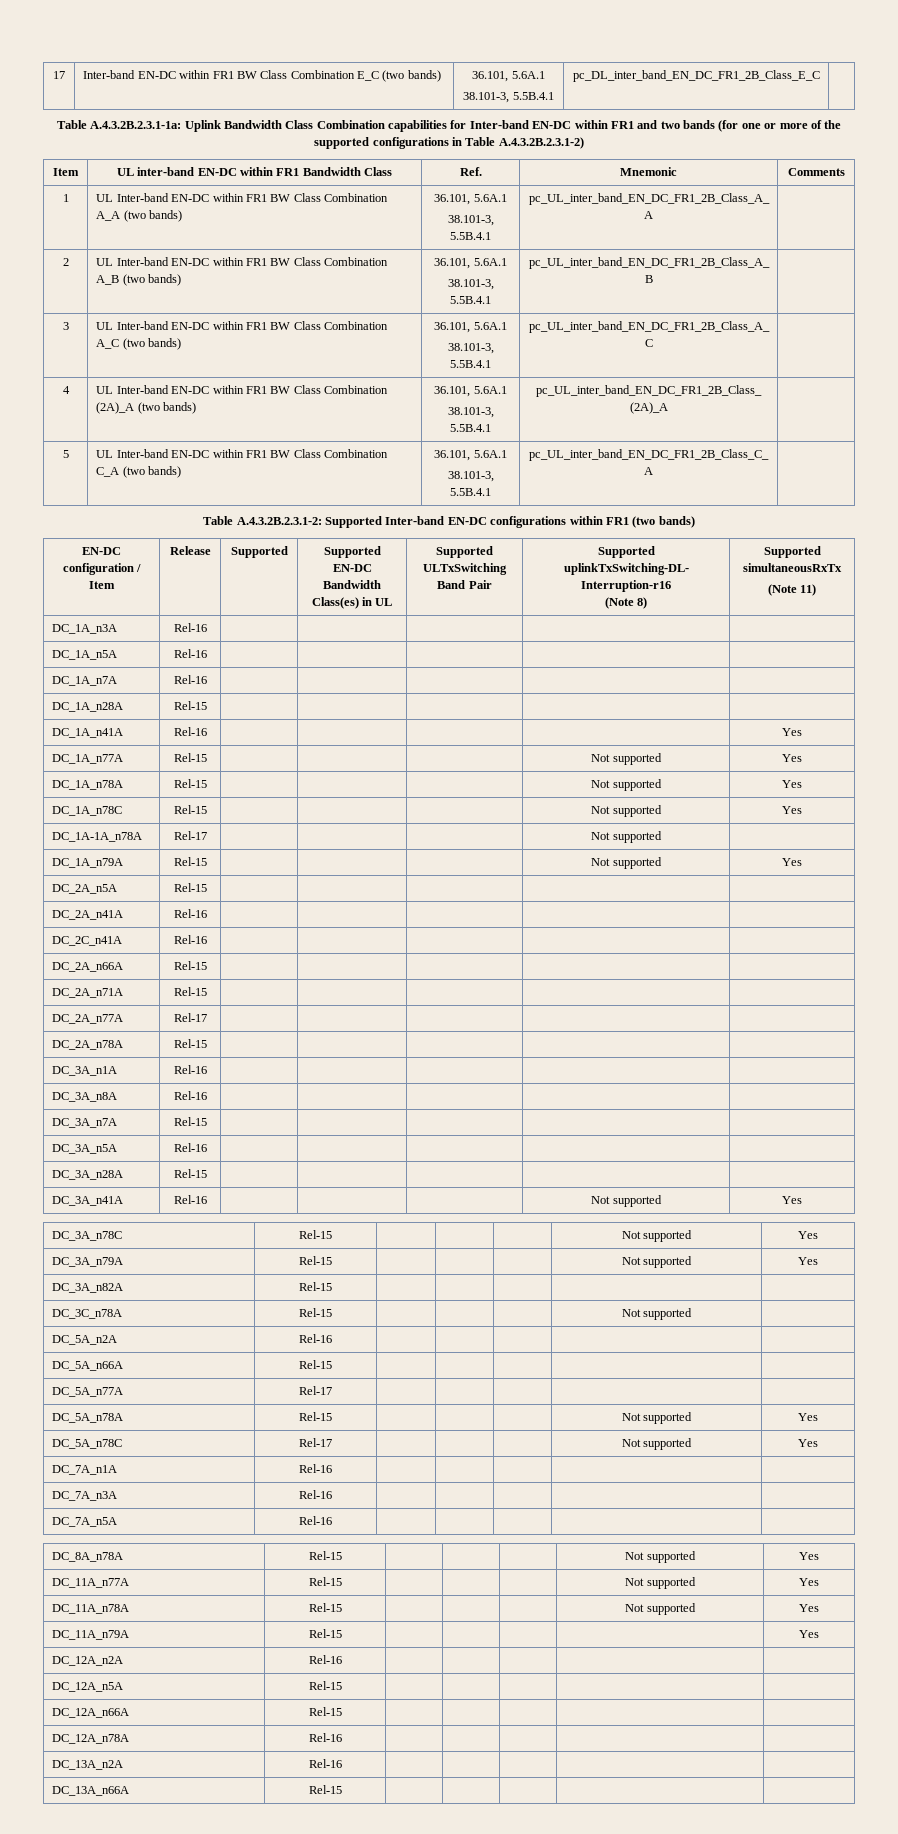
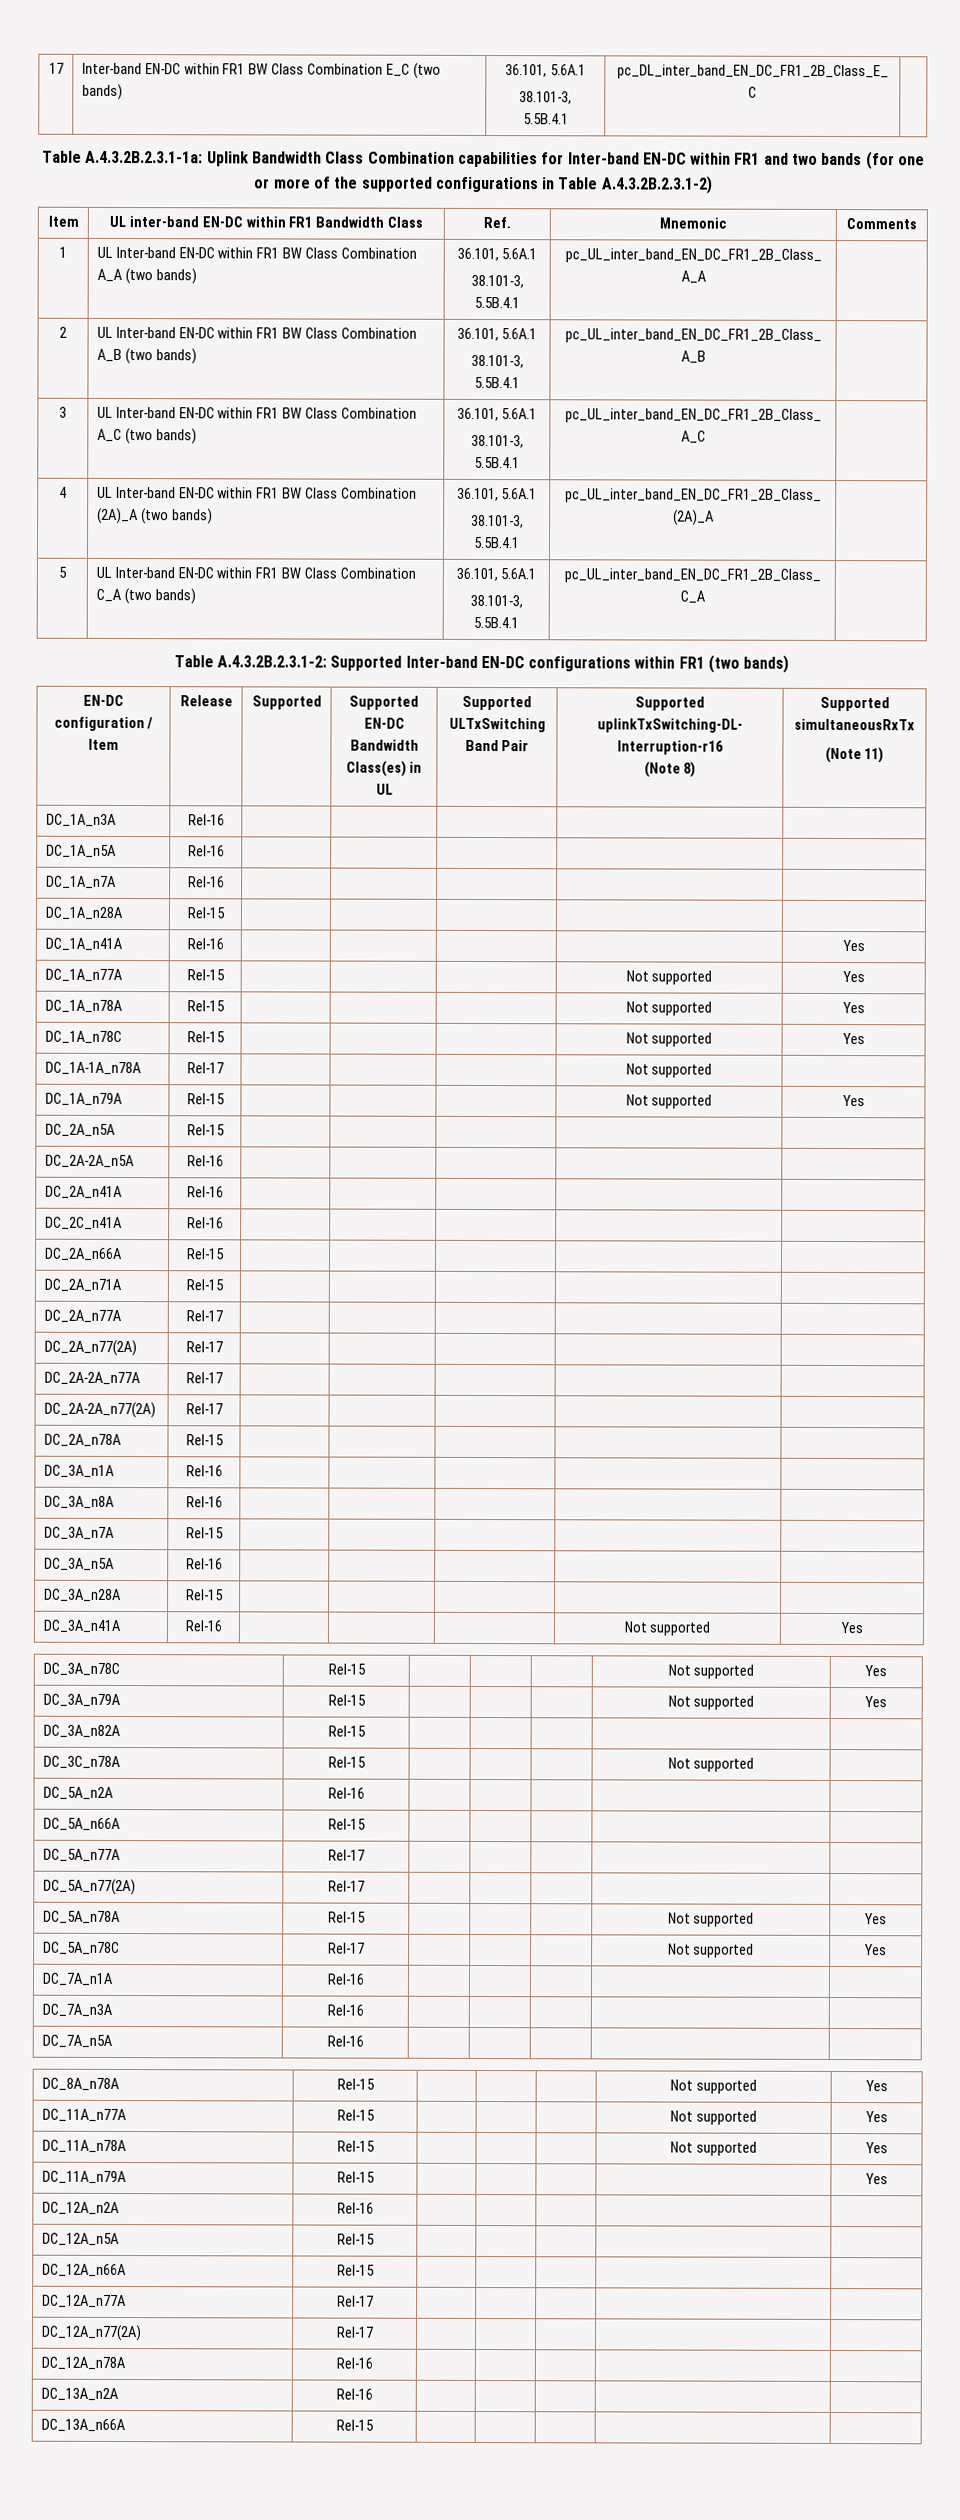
(207, 887) none -> [44,1154,135,1169] [186,1155,224,1167] // DC_2A-2A_n5A | Rel-16 | | | | |
(207, 1017) none -> [43,1339,137,1357] [185,1341,223,1353] [43,1371,141,1386] [185,1372,223,1384] [43,1401,156,1419] [185,1403,223,1415] // DC_2A_n77(2A) | Rel-17 | | | | | // DC_2A-2A_n77A | Rel-17 | | | | | // DC_2A-2A_n77(2A) | Rel-17 | | | | |
(332, 1390) none -> [42,1878,136,1896] [327,1880,365,1892] // DC_5A_n77(2A) | Rel-17 | | | | |
(342, 1711) none -> [41,2294,127,2309] [336,2295,374,2307] [40,2324,142,2342] [335,2326,374,2338] // DC_12A_n77A | Rel-17 | | | | | // DC_12A_n77(2A) | Rel-17 | | | | |

